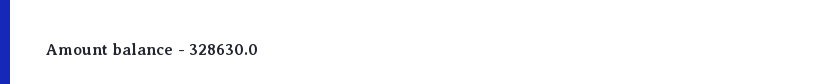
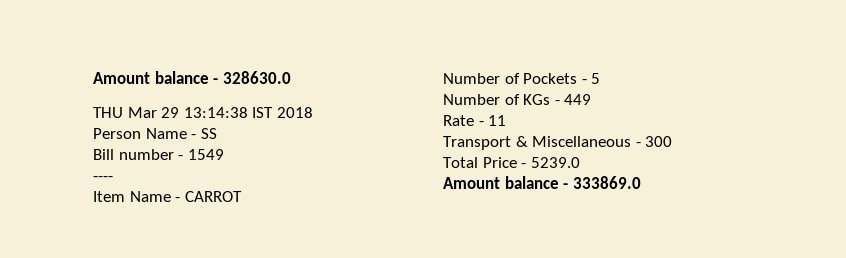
(258, 49) none -> [93,107,313,118] [93,128,217,139] [93,149,224,160] [93,176,113,181] [93,191,242,202] [443,73,601,84] [443,94,592,105] [443,115,507,126] [443,136,673,150] [443,157,580,168] [443,176,641,189] // THU Mar 29 13:14:38 IST 2018 // Person Name - SS // Bill number - 1549 // ---- // Item Name - CARROT // Number of Pockets - 5 // Number of KGs - 449 // Rate - 11 // Transport & Miscellaneous - 300 // Total Price - 5239.0 // Amount balance - 333869.0

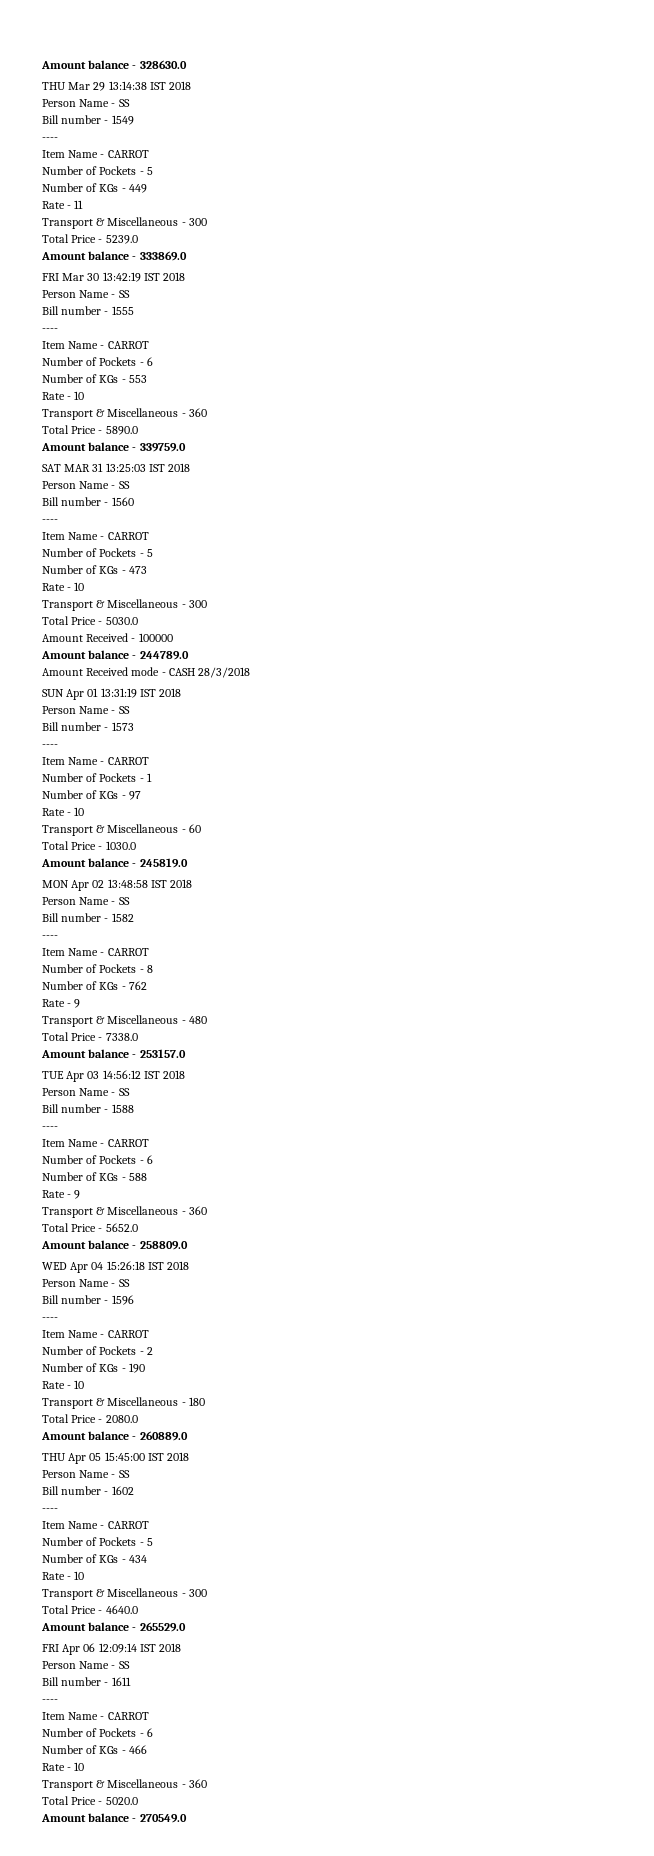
(641, 182) none -> [42,272,186,282] [42,290,130,298] [42,306,134,315] [42,328,58,332] [42,341,149,349] [42,357,153,366] [42,374,147,383] [42,391,85,400] [42,408,207,420] [42,425,138,435] [41,442,186,452] [42,463,191,472] [42,481,130,489] [42,497,134,506] [42,519,58,523] [42,532,149,540] [42,548,153,557] [42,565,147,574] [42,582,85,591] [42,599,207,611] [42,616,138,625] [42,633,173,642] [41,650,189,660] [42,667,251,678] [42,688,182,700] [42,706,130,714] [42,722,134,731] [42,744,58,748] [42,757,149,765] [42,773,152,782] [42,790,141,800] [42,807,85,816] [42,824,201,836] [42,841,136,850] [41,858,188,868] [42,879,193,891] [42,897,130,905] [42,913,134,922] [42,935,58,939] [42,948,149,956] [42,964,153,973] [42,981,147,990] [42,999,81,1008] [42,1015,207,1027] [42,1032,138,1041] [41,1049,186,1058] [42,1070,186,1082] [42,1088,130,1096] [42,1104,134,1113] [42,1126,58,1130] [42,1139,149,1147] [42,1155,153,1164] [42,1172,147,1181] [42,1190,81,1199] [42,1206,207,1218] [42,1223,138,1232] [41,1240,188,1250] [42,1261,190,1273] [42,1279,130,1287] [42,1295,134,1305] [42,1317,58,1321] [42,1330,149,1338] [42,1346,153,1355] [42,1363,145,1373] [42,1380,85,1389] [42,1397,205,1409] [42,1414,138,1423] [41,1431,188,1441] [42,1452,190,1464] [42,1470,130,1478] [42,1486,134,1495] [42,1508,58,1512] [42,1521,149,1529] [42,1537,153,1546] [42,1554,147,1563] [42,1571,85,1580] [42,1588,207,1600] [42,1605,138,1614] [41,1622,186,1632] [42,1643,182,1655] [42,1661,130,1669] [42,1677,131,1686] [42,1699,58,1703] [42,1712,149,1720] [42,1728,153,1737] [42,1745,147,1754] [42,1762,85,1771] [42,1779,207,1791] [42,1796,138,1805] [41,1813,187,1823] // FRI Mar 30 13:42:19 IST 2018 // Person Name - SS // Bill number - 1555 // ---- // Item Name - CARROT // Number of Pockets - 6 // Number of KGs - 553 // Rate - 10 // Transport & Miscellaneous - 360 // Total Price - 5890.0 // Amount balance - 339759.0 // SAT MAR 31 13:25:03 IST 2018 // Person Name - SS // Bill number - 1560 // ---- // Item Name - CARROT // Number of Pockets - 5 // Number of KGs - 473 // Rate - 10 // Transport & Miscellaneous - 300 // Total Price - 5030.0 // Amount Received - 100000 // Amount balance - 244789.0 // Amount Received mode - CASH 28/3/2018 // SUN Apr 01 13:31:19 IST 2018 // Person Name - SS // Bill number - 1573 // ---- // Item Name - CARROT // Number of Pockets - 1 // Number of KGs - 97 // Rate - 10 // Transport & Miscellaneous - 60 // Total Price - 1030.0 // Amount balance - 245819.0 // MON Apr 02 13:48:58 IST 2018 // Person Name - SS // Bill number - 1582 // ---- // Item Name - CARROT // Number of Pockets - 8 // Number of KGs - 762 // Rate - 9 // Transport & Miscellaneous - 480 // Total Price - 7338.0 // Amount balance - 253157.0 // TUE Apr 03 14:56:12 IST 2018 // Person Name - SS // Bill number - 1588 // ---- // Item Name - CARROT // Number of Pockets - 6 // Number of KGs - 588 // Rate - 9 // Transport & Miscellaneous - 360 // Total Price - 5652.0 // Amount balance - 258809.0 // WED Apr 04 15:26:18 IST 2018 // Person Name - SS // Bill number - 1596 // ---- // Item Name - CARROT // Number of Pockets - 2 // Number of KGs - 190 // Rate - 10 // Transport & Miscellaneous - 180 // Total Price - 2080.0 // Amount balance - 260889.0 // THU Apr 05 15:45:00 IST 2018 // Person Name - SS // Bill number - 1602 // ---- // Item Name - CARROT // Number of Pockets - 5 // Number of KGs - 434 // Rate - 10 // Transport & Miscellaneous - 300 // Total Price - 4640.0 // Amount balance - 265529.0 // FRI Apr 06 12:09:14 IST 2018 // Person Name - SS // Bill number - 1611 // ---- // Item Name - CARROT // Number of Pockets - 6 // Number of KGs - 466 // Rate - 10 // Transport & Miscellaneous - 360 // Total Price - 5020.0 // Amount balance - 270549.0

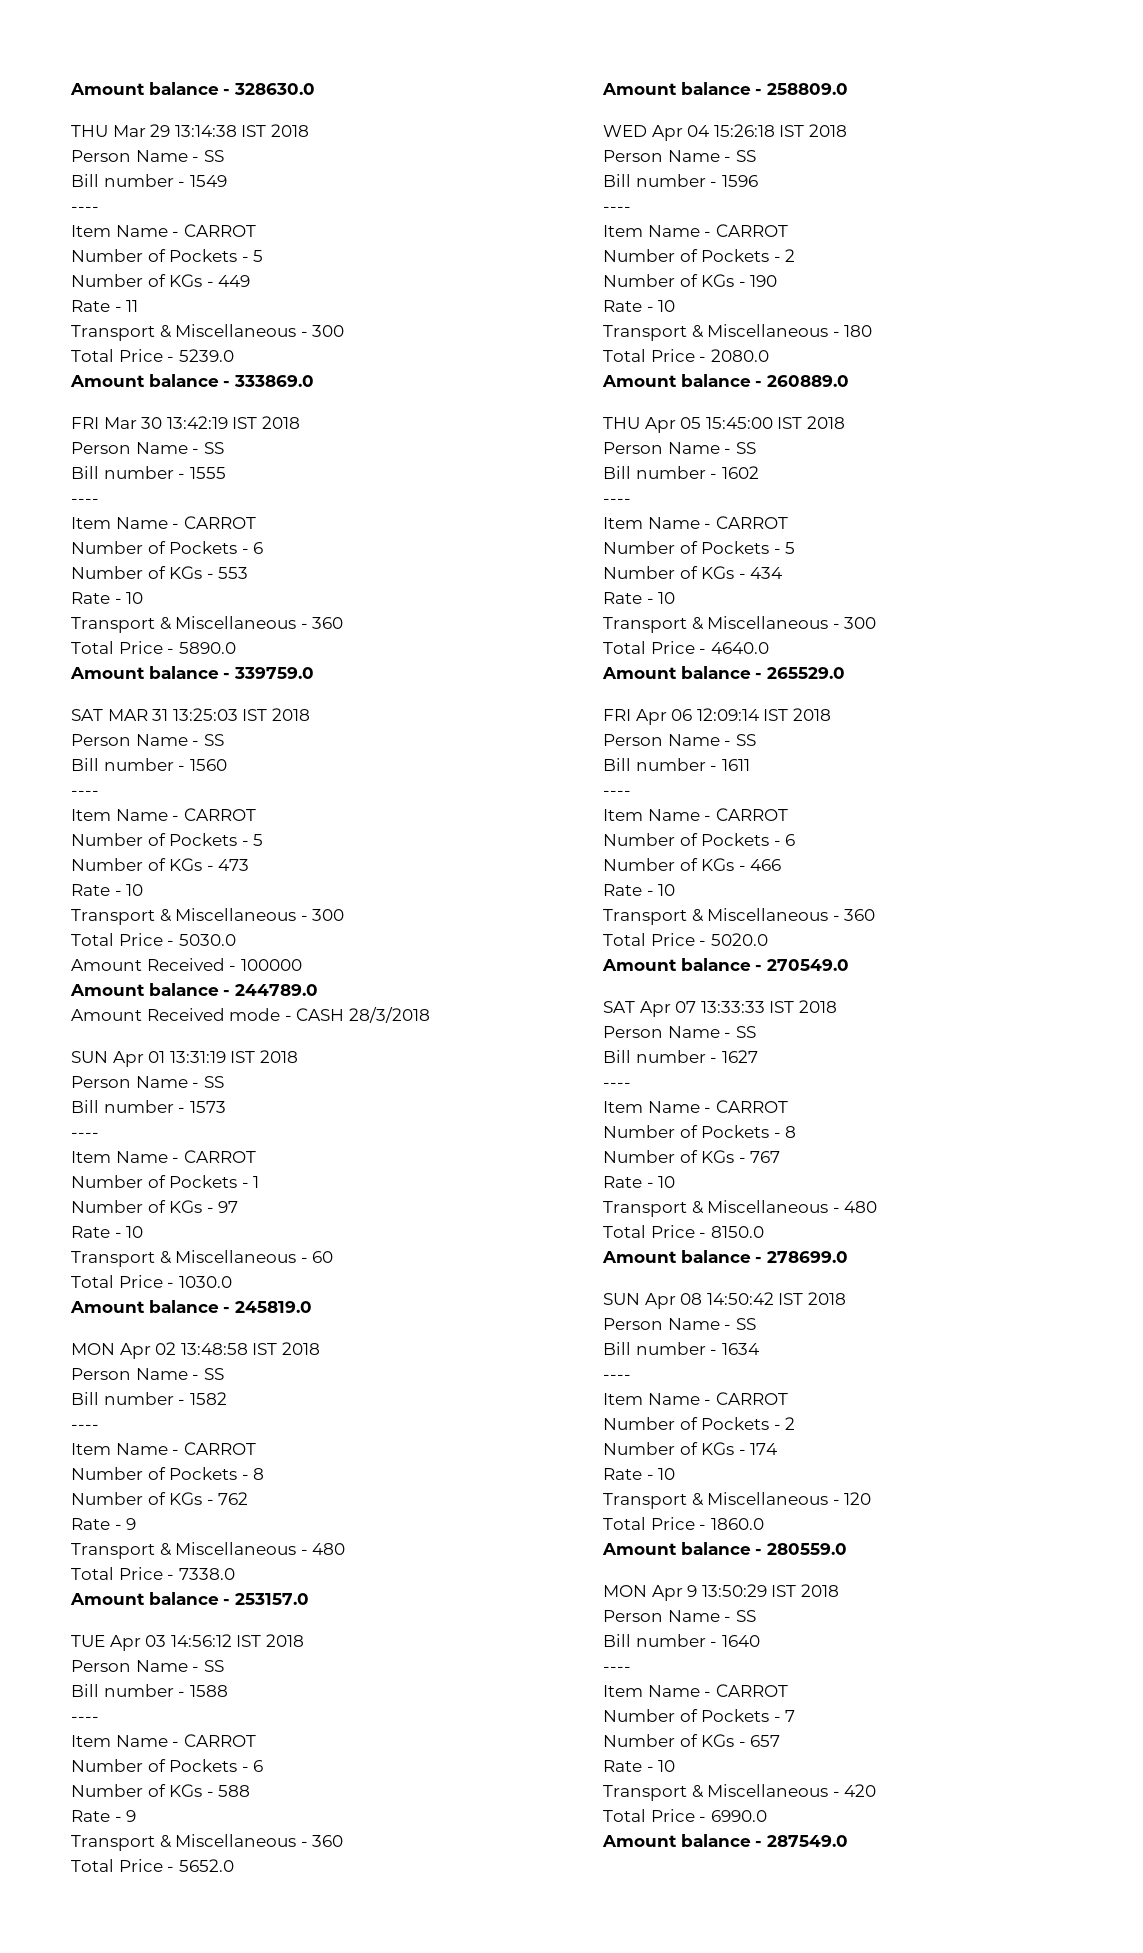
(187, 1818) none -> [603,1000,837,1017] [603,1026,756,1038] [603,1050,758,1063] [603,1082,631,1088] [603,1100,788,1113] [603,1125,797,1138] [603,1150,781,1163] [603,1176,676,1188] [603,1200,878,1217] [603,1225,764,1238] [602,1250,848,1263] [603,1292,846,1309] [603,1318,756,1330] [603,1342,759,1355] [603,1374,631,1380] [603,1392,788,1405] [603,1417,796,1430] [603,1442,778,1455] [603,1468,676,1480] [603,1492,872,1509] [603,1517,764,1530] [602,1542,847,1555] [603,1584,839,1601] [603,1610,756,1622] [603,1634,760,1647] [603,1666,631,1672] [603,1684,788,1697] [603,1709,796,1722] [603,1734,781,1747] [603,1760,676,1772] [603,1784,877,1801] [603,1809,767,1822] [602,1834,848,1847] // SAT Apr 07 13:33:33 IST 2018 // Person Name - SS // Bill number - 1627 // ---- // Item Name - CARROT // Number of Pockets - 8 // Number of KGs - 767 // Rate - 10 // Transport & Miscellaneous - 480 // Total Price - 8150.0 // Amount balance - 278699.0 // SUN Apr 08 14:50:42 IST 2018 // Person Name - SS // Bill number - 1634 // ---- // Item Name - CARROT // Number of Pockets - 2 // Number of KGs - 174 // Rate - 10 // Transport & Miscellaneous - 120 // Total Price - 1860.0 // Amount balance - 280559.0 // MON Apr 9 13:50:29 IST 2018 // Person Name - SS // Bill number - 1640 // ---- // Item Name - CARROT // Number of Pockets - 7 // Number of KGs - 657 // Rate - 10 // Transport & Miscellaneous - 420 // Total Price - 6990.0 // Amount balance - 287549.0

